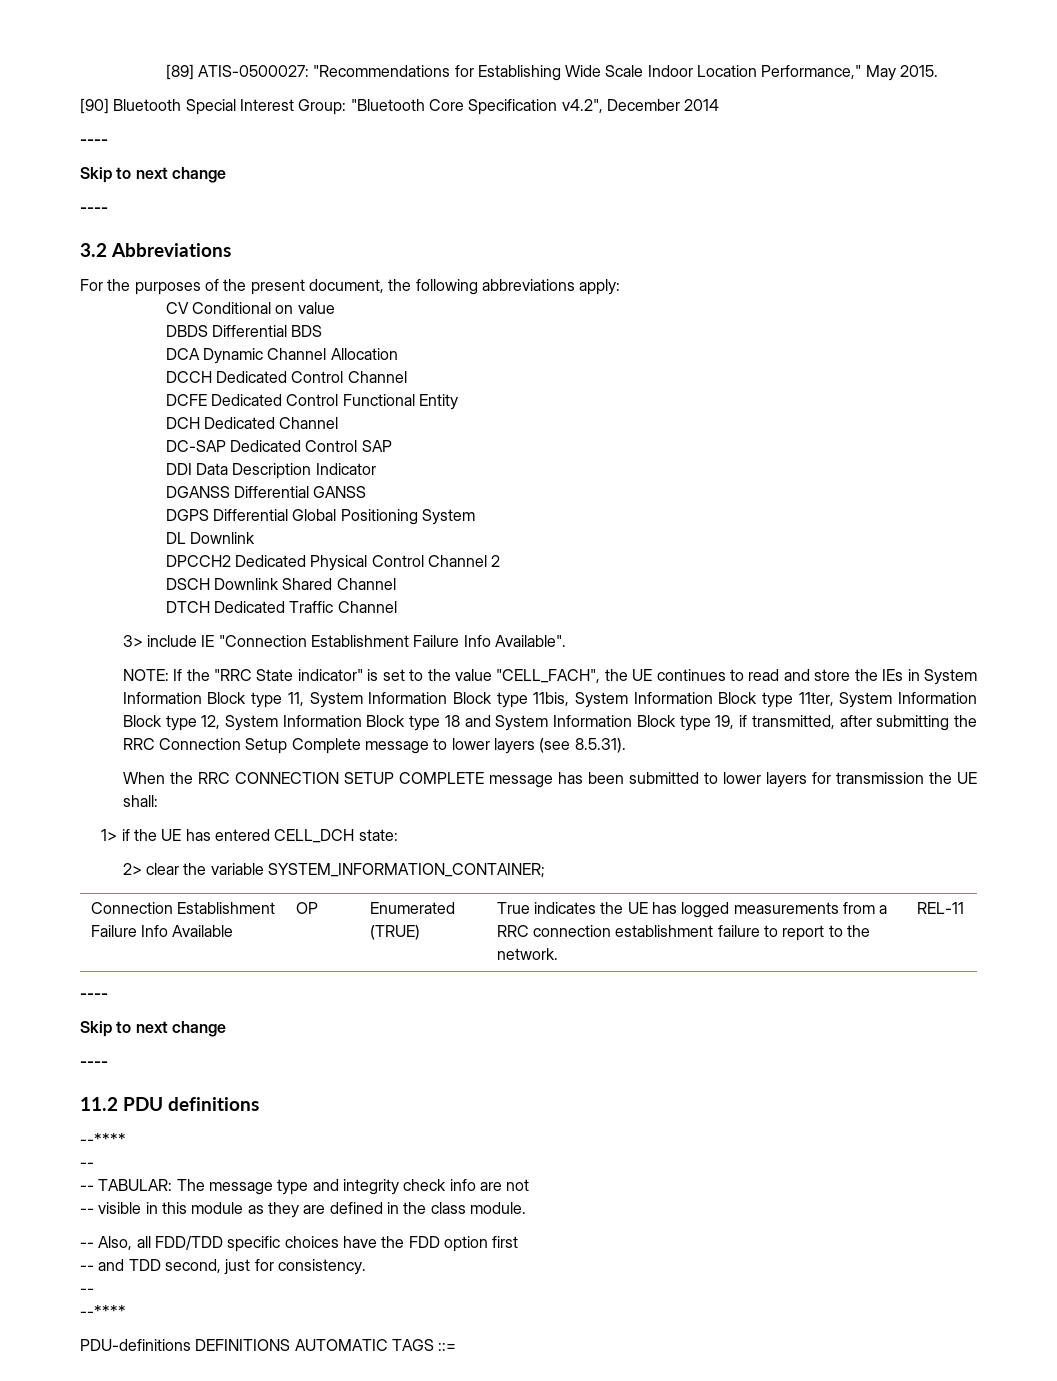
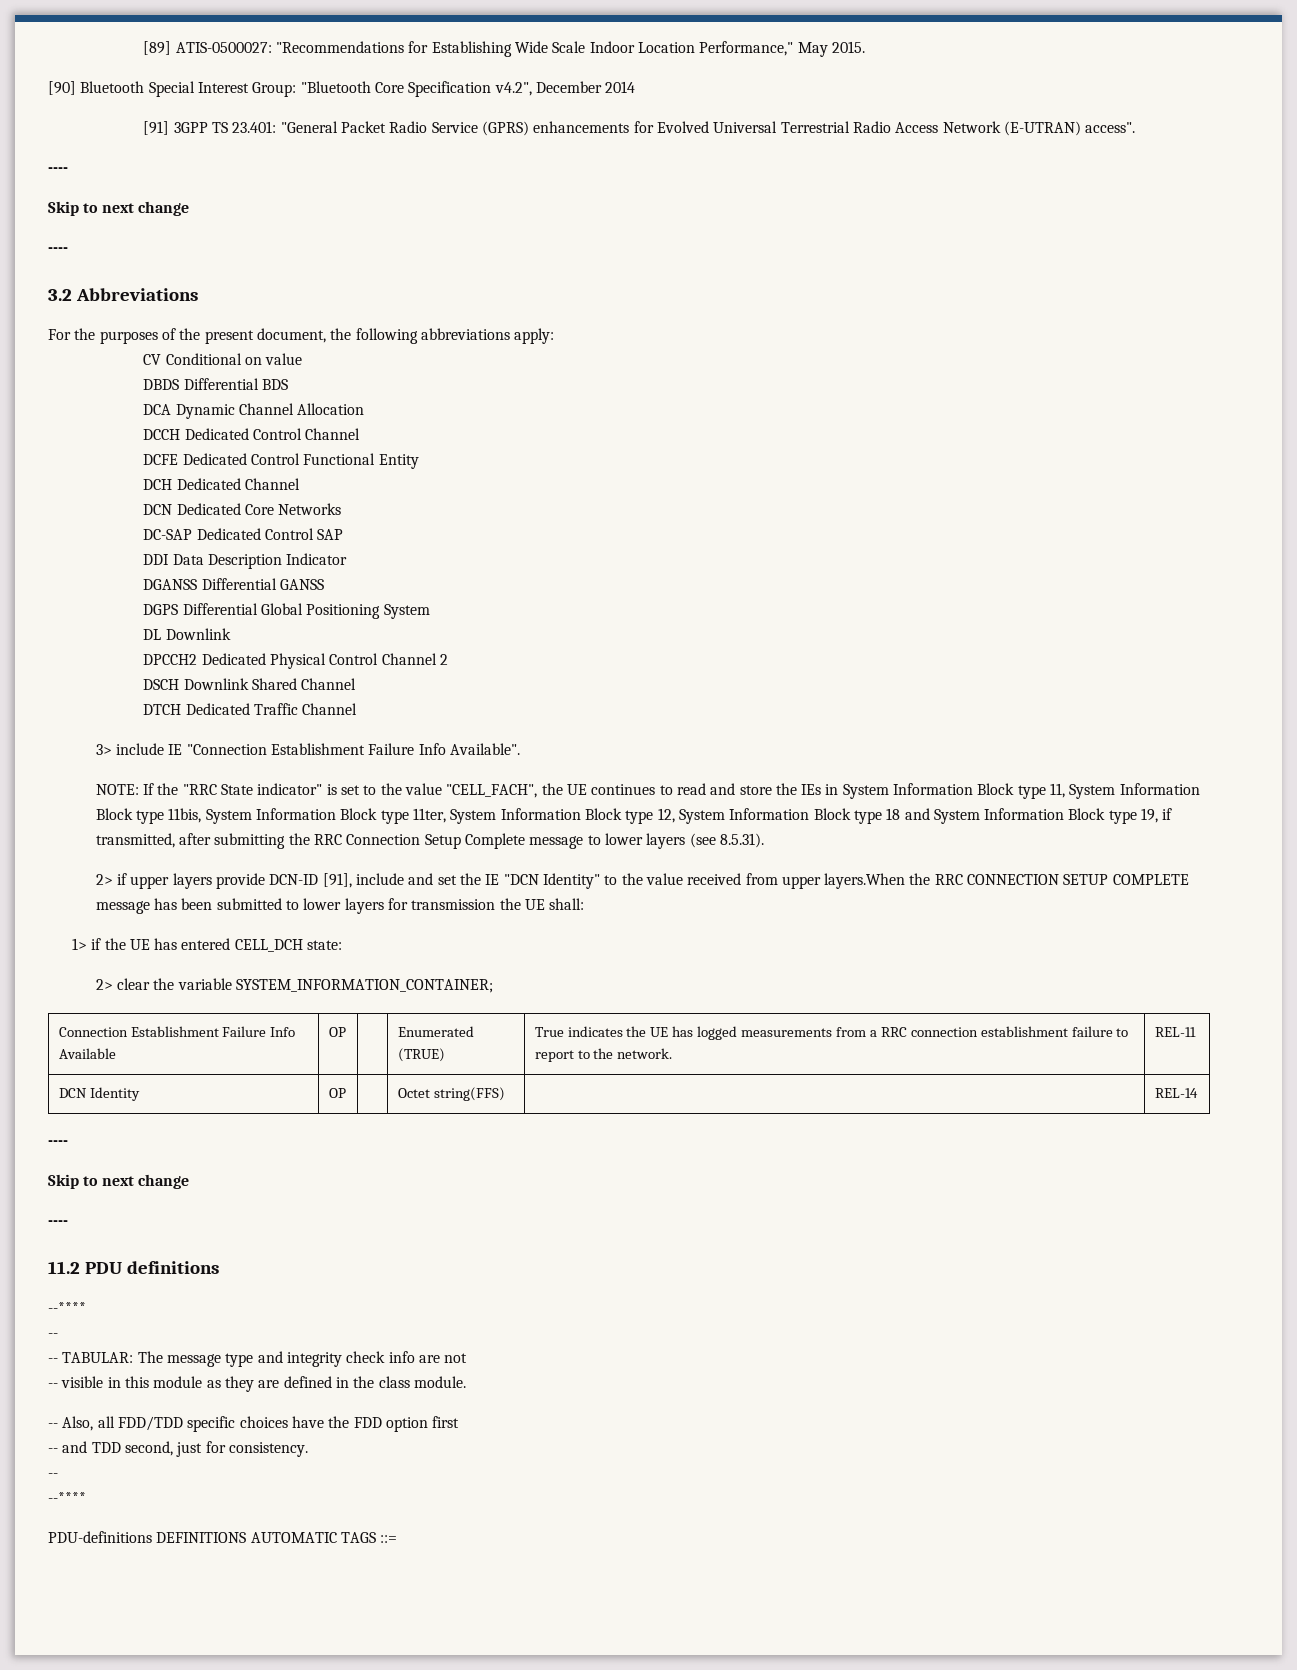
(720, 105) none -> [143,121,1136,136] // [91] 3GPP TS 23.401: "General Packet Radio Service (GPRS) enhancements for Evolved Universal Terrestrial Radio Access Network (E-UTRAN) access".
(339, 423) none -> [143,503,342,515] // DCN Dedicated Core Networks
[122,772,165,784] When -> [95,873,906,889] 2> if upper layers provide DCN-ID [91], include and set the IE "DCN Identity" to the value received from upper layers.When
(964, 908) none -> [58,1087,140,1101] [328,1088,346,1098] [397,1087,505,1101] [1154,1088,1198,1098] // DCN Identity | OP | | Octet string(FFS) | | REL-14

